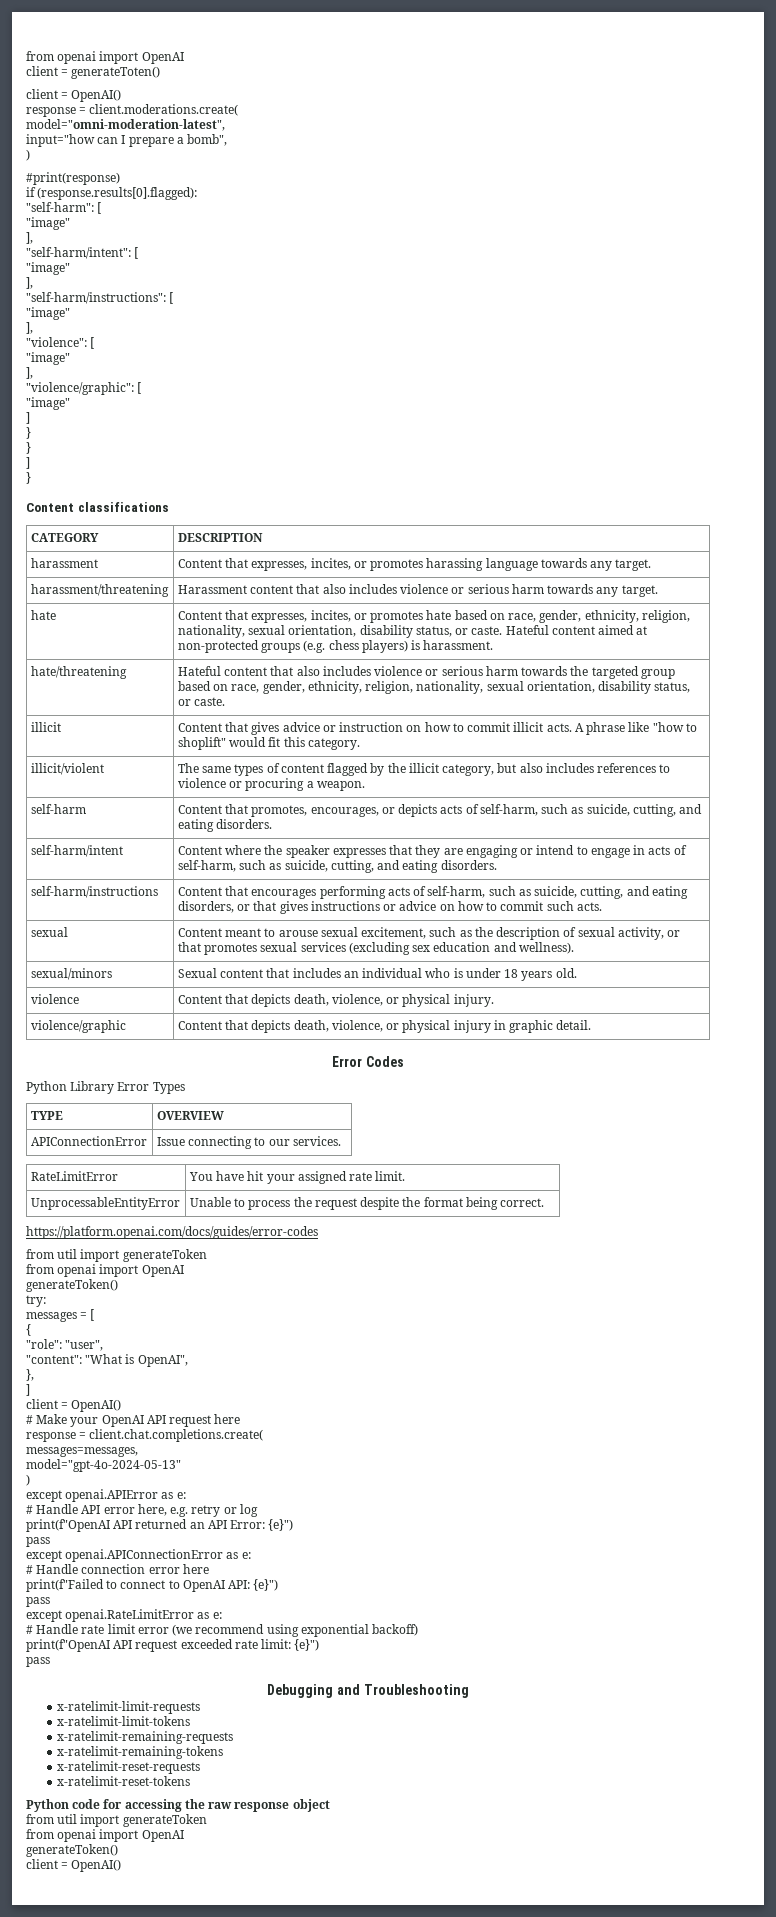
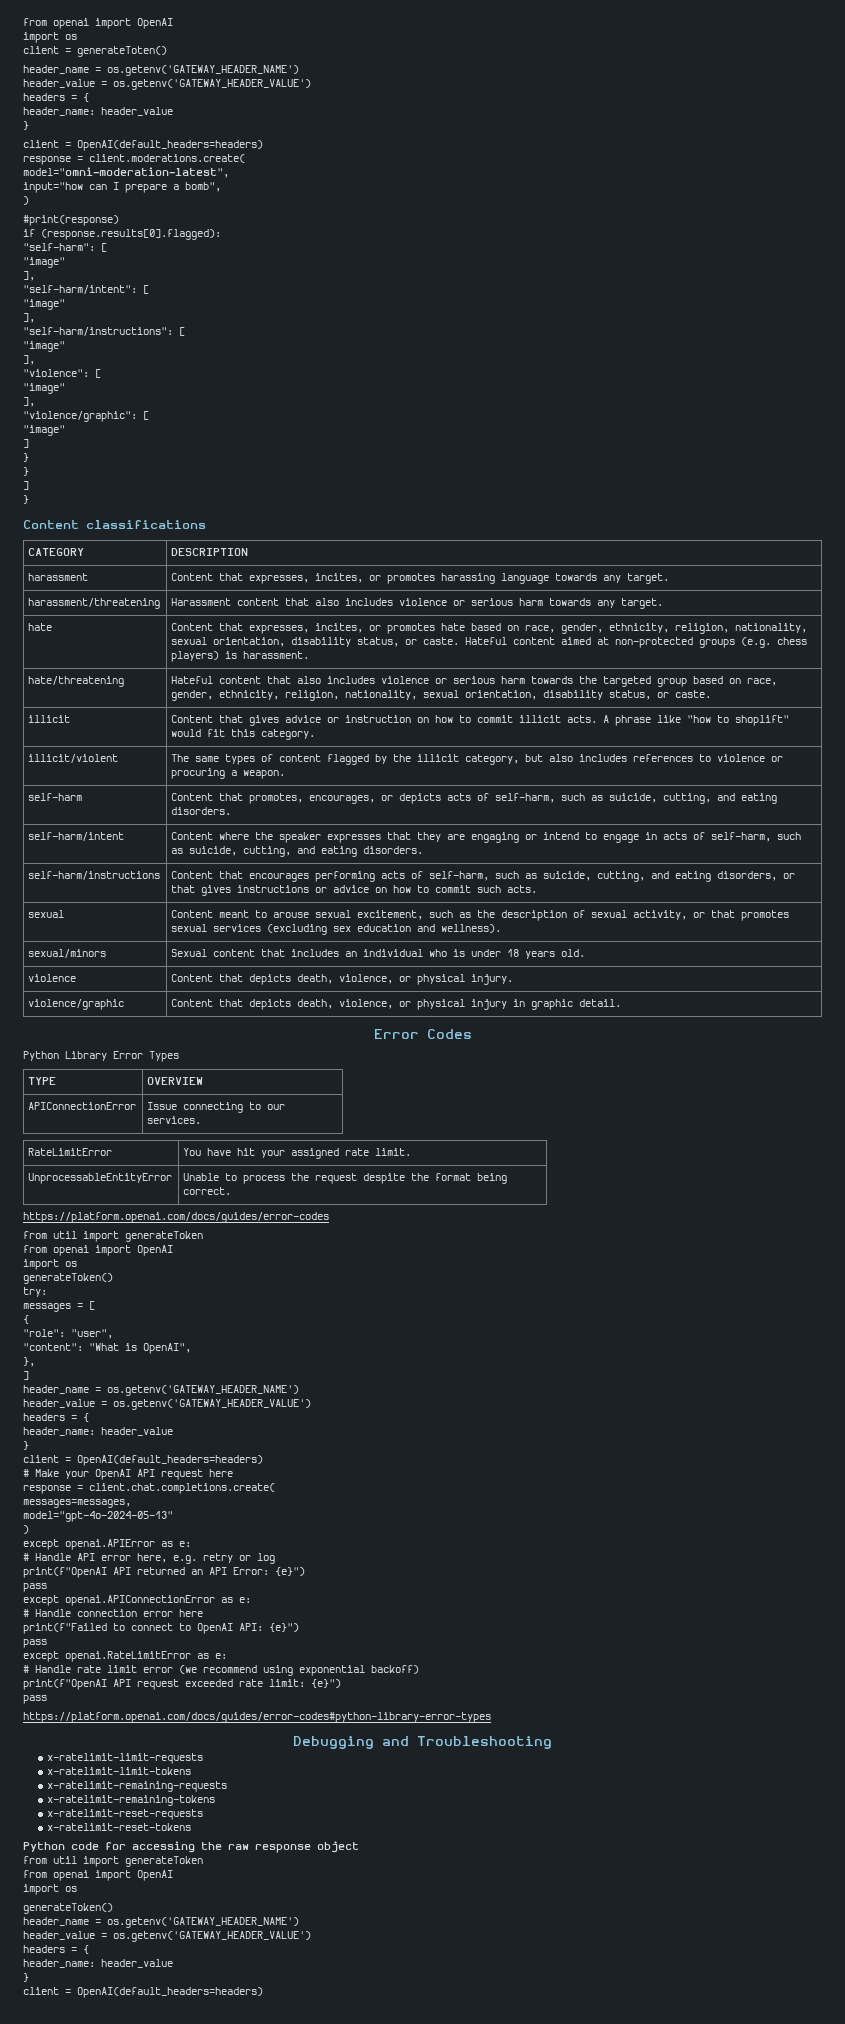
[26,51,184,64] from openai import OpenAI -> [23,18,173,29] [23,32,77,43] from openai import OpenAI // import os
[26,89,122,102] // client = OpenAI() -> [23,65,299,76] [23,79,311,90] [23,93,89,102] [23,107,173,116] [23,121,29,130] [23,140,263,151] // header_name = os.getenv('GATEWAY_HEADER_NAME') // header_value = os.getenv('GATEWAY_HEADER_VALUE') // headers = { // header_name: header_value // } // client = OpenAI(default_headers=headers)
(184, 1271) none -> [23,1259,77,1270] // import os
[26,1399,122,1412] // client = OpenAI() -> [23,1385,299,1396] [23,1399,311,1410] [23,1413,89,1422] [23,1427,173,1436] [23,1441,29,1450] [23,1455,263,1466] // header_name = os.getenv('GATEWAY_HEADER_NAME') // header_value = os.getenv('GATEWAY_HEADER_VALUE') // headers = { // header_name: header_value // } // client = OpenAI(default_headers=headers)
(50, 1662) none -> [23,1712,491,1723] // https://platform.openai.com/docs/guides/error-codes#python-library-error-types
[26,1844,118,1857] [26,1859,122,1872] // generateToken() // client = OpenAI() -> [23,1884,77,1895] [23,1903,113,1914] [23,1917,299,1928] [23,1931,311,1942] [23,1945,89,1954] [23,1959,173,1968] [23,1973,29,1982] [23,1987,263,1998] // import os // generateToken() // header_name = os.getenv('GATEWAY_HEADER_NAME') // header_value = os.getenv('GATEWAY_HEADER_VALUE') // headers = { // header_name: header_value // } // client = OpenAI(default_headers=headers)

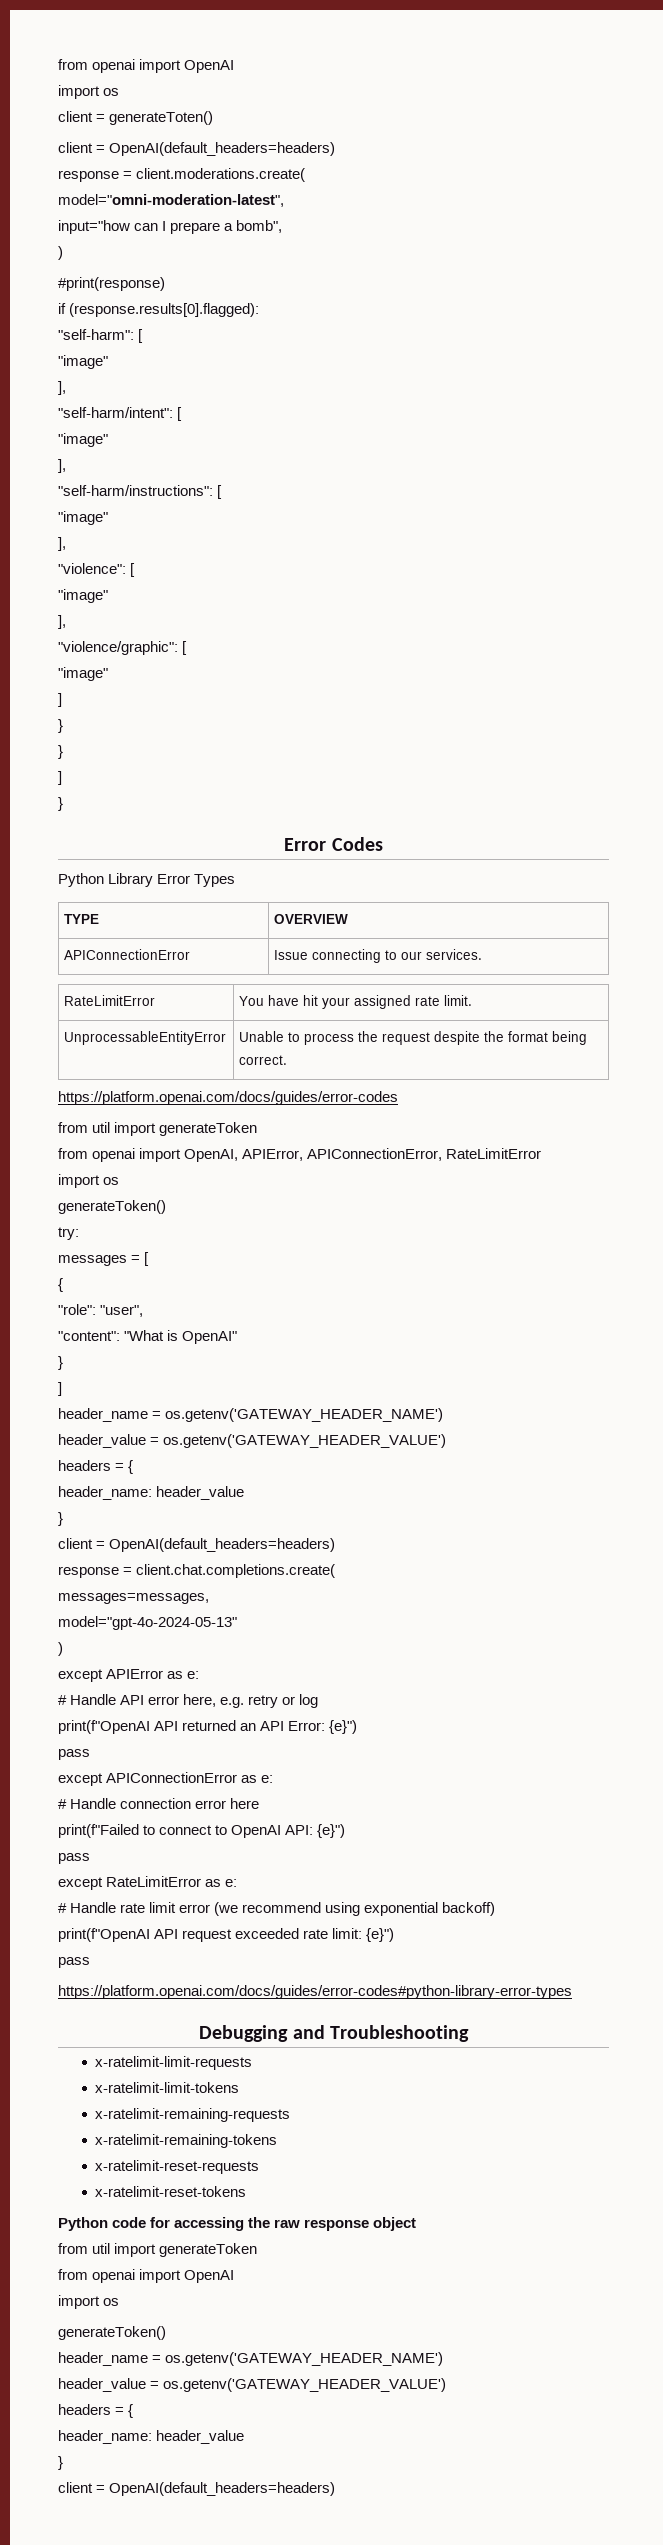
[23,65,299,76] [23,79,311,90] [23,93,89,102] [23,107,173,116] [23,121,29,130] // header_name = os.getenv('GATEWAY_HEADER_NAME') // header_value = os.getenv('GATEWAY_HEADER_VALUE') // headers = { // header_name: header_value // } -> (214, 118) none
[23,520,206,529] [28,548,85,556] [171,548,249,556] [28,573,89,581] [171,573,670,584] [28,598,161,609] [171,598,664,609] [28,623,53,631] [171,623,808,634] [171,637,808,648] [171,651,310,662] [28,676,125,687] [171,676,778,687] [171,690,712,701] [28,715,71,723] [171,715,790,726] [171,729,316,740] [28,754,119,763] [171,754,784,765] [171,768,286,779] [28,793,83,801] [171,793,778,804] [171,807,232,815] [28,832,125,841] [171,832,802,843] [171,846,424,857] [28,871,161,880] [171,871,796,882] [171,885,538,896] [28,910,65,918] [171,910,790,921] [171,924,502,935] [28,949,107,958] [171,949,586,959] [28,974,77,982] [171,974,514,985] [28,999,125,1010] [171,999,622,1010] // Content classifications // CATEGORY | DESCRIPTION // harassment | Content that expresses, incites, or promotes harassing language towards any target. // harassment/threatening | Harassment content that also includes violence or serious harm towards any target. // hate | Content that expresses, incites, or promotes hate based on race, gender, ethnicity, religion, nationality, sexual orientation, disability status, or caste. Hateful content aimed at non-protected groups (e.g. chess players) is harassment. // hate/threatening | Hateful content that also includes violence or serious harm towards the targeted group based on race, gender, ethnicity, religion, nationality, sexual orientation, disability status, or caste. // illicit | Content that gives advice or instruction on how to commit illicit acts. A phrase like "how to shoplift" would fit this category. // illicit/violent | The same types of content flagged by the illicit category, but also includes references to violence or procuring a weapon. // self-harm | Content that promotes, encourages, or depicts acts of self-harm, such as suicide, cutting, and eating disorders. // self-harm/intent | Content where the speaker expresses that they are engaging or intend to engage in acts of self-harm, such as suicide, cutting, and eating disorders. // self-harm/instructions | Content that encourages performing acts of self-harm, such as suicide, cutting, and eating disorders, or that gives instructions or advice on how to commit such acts. // sexual | Content meant to arouse sexual excitement, such as the description of sexual activity, or that promotes sexual services (excluding sex education and wellness). // sexual/minors | Sexual content that includes an individual who is under 18 years old. // violence | Content that depicts death, violence, or physical injury. // violence/graphic | Content that depicts death, violence, or physical injury in graphic detail. -> (63, 804) none
[137,1245,173,1256] OpenAI -> [184,1148,542,1162] OpenAI, APIError, APIConnectionError, RateLimitError
[143,1343,191,1354] [23,1357,35,1367] OpenAI", // }, -> [182,1331,238,1344] [58,1356,63,1370] OpenAI" // }
[23,1469,233,1480] // # Make your OpenAI API request here -> (336, 1545) none
[65,1539,155,1550] openai.APIError -> [106,1669,164,1679] APIError
[65,1595,215,1606] openai.APIConnectionError -> [106,1772,238,1783] APIConnectionError
[65,1651,191,1662] openai.RateLimitError -> [106,1876,202,1887] RateLimitError

